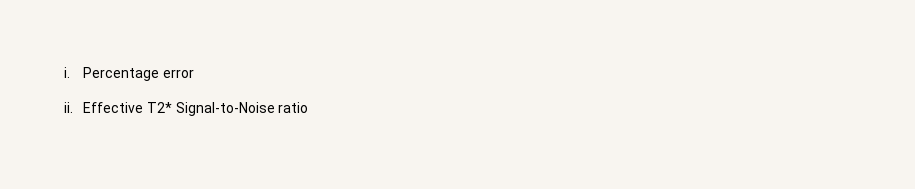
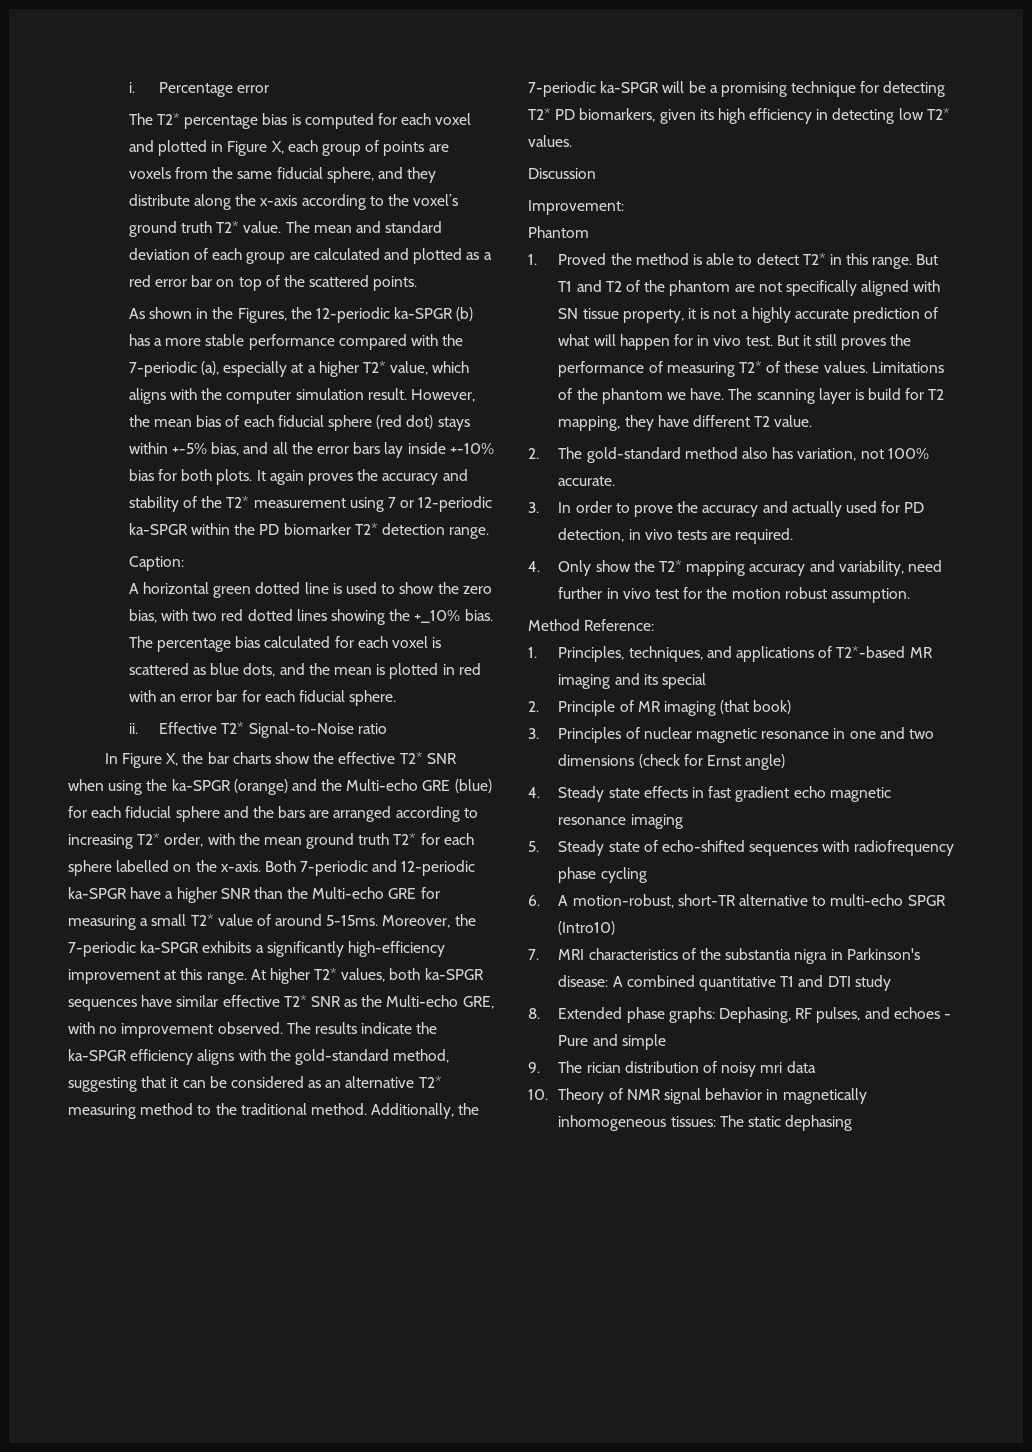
(194, 73) none -> [128,113,472,129] [128,140,449,156] [128,167,437,183] [128,194,459,210] [128,221,443,237] [128,248,492,264] [128,275,418,291] [128,307,474,323] [128,334,464,350] [128,361,470,377] [128,388,475,404] [128,415,470,431] [128,442,494,458] [128,469,468,485] [128,496,493,512] [128,523,490,539] [128,556,184,571] [128,582,492,598] [128,609,493,625] [128,636,442,652] [128,663,481,679] [128,690,397,706] // The T2* percentage bias is computed for each voxel and plotted in Figure X, each group of points are voxels from the same fiducial sphere, and they distribute along the x-axis according to the voxel’s ground truth T2* value. The mean and standard deviation of each group are calculated and plotted as a red error bar on top of the scattered points. // As shown in the Figures, the 12-periodic ka-SPGR (b) has a more stable performance compared with the 7-periodic (a), especially at a higher T2* value, which aligns with the computer simulation result. However, the mean bias of each fiducial sphere (red dot) stays within +-5% bias, and all the error bars lay inside +-10% bias for both plots. It again proves the accuracy and stability of the T2* measurement using 7 or 12-periodic ka-SPGR within the PD biomarker T2* detection range. // Caption: // A horizontal green dotted line is used to show the zero bias, with two red dotted lines showing the +_10% bias. The percentage bias calculated for each voxel is scattered as blue dots, and the mean is plotted in red with an error bar for each fiducial sphere.
(309, 107) none -> [104,752,457,768] [68,779,492,795] [68,806,478,822] [68,833,474,849] [68,860,476,876] [68,887,440,903] [68,914,476,930] [68,941,445,957] [68,968,484,984] [68,995,494,1011] [68,1022,438,1038] [68,1049,450,1065] [68,1076,442,1092] [68,1103,480,1119] [528,81,946,97] [528,108,950,124] [528,135,572,147] [528,168,596,179] [528,200,624,215] [528,226,589,238] [528,253,939,269] [558,280,941,296] [558,307,939,323] [558,334,912,350] [558,361,944,377] [558,388,945,404] [558,415,813,431] [528,447,929,463] [558,476,616,486] [528,501,925,517] [558,528,794,544] [528,560,942,576] [558,587,910,603] [528,619,655,631] [528,646,933,662] [558,673,706,689] [528,700,792,716] [528,727,934,743] [558,754,786,770] [528,786,891,802] [558,814,683,829] [528,840,954,856] [558,867,647,883] [528,894,946,908] [558,921,616,935] [528,948,920,964] [558,975,891,991] [528,1007,951,1023] [558,1034,666,1050] [528,1061,816,1077] [528,1088,867,1104] [558,1115,853,1131] // In Figure X, the bar charts show the effective T2* SNR when using the ka-SPGR (orange) and the Multi-echo GRE (blue) for each fiducial sphere and the bars are arranged according to increasing T2* order, with the mean ground truth T2* for each sphere labelled on the x-axis. Both 7-periodic and 12-periodic ka-SPGR have a higher SNR than the Multi-echo GRE for measuring a small T2* value of around 5-15ms. Moreover, the 7-periodic ka-SPGR exhibits a significantly high-efficiency improvement at this range. At higher T2* values, both ka-SPGR sequences have similar effective T2* SNR as the Multi-echo GRE, with no improvement observed. The results indicate the ka-SPGR efficiency aligns with the gold-standard method, suggesting that it can be considered as an alternative T2* measuring method to the traditional method. Additionally, the 7-periodic ka-SPGR will be a promising technique for detecting T2* PD biomarkers, given its high efficiency in detecting low T2* values. // Discussion // Improvement: // Phantom // 1. Proved the method is able to detect T2* in this range. But T1 and T2 of the phantom are not specifically aligned with SN tissue property, it is not a highly accurate prediction of what will happen for in vivo test. But it still proves the performance of measuring T2* of these values. Limitations of the phantom we have. The scanning layer is build for T2 mapping, they have different T2 value. // 2. The gold-standard method also has variation, not 100% accurate. // 3. In order to prove the accuracy and actually used for PD detection, in vivo tests are required. // 4. Only show the T2* mapping accuracy and variability, need further in vivo test for the motion robust assumption. // Method Reference: // 1. Principles, techniques, and applications of T2*-based MR imaging and its special // 2. Principle of MR imaging (that book) // 3. Principles of nuclear magnetic resonance in one and two dimensions (check for Ernst angle) // 4. Steady state effects in fast gradient echo magnetic resonance imaging // 5. Steady state of echo-shifted sequences with radiofrequency phase cycling // 6. A motion-robust, short-TR alternative to multi-echo SPGR (Intro10) // 7. MRI characteristics of the substantia nigra in Parkinson's disease: A combined quantitative T1 and DTI study // 8. Extended phase graphs: Dephasing, RF pulses, and echoes - Pure and simple // 9. The rician distribution of noisy mri data // 10. Theory of NMR signal behavior in magnetically inhomogeneous tissues: The static dephasing

